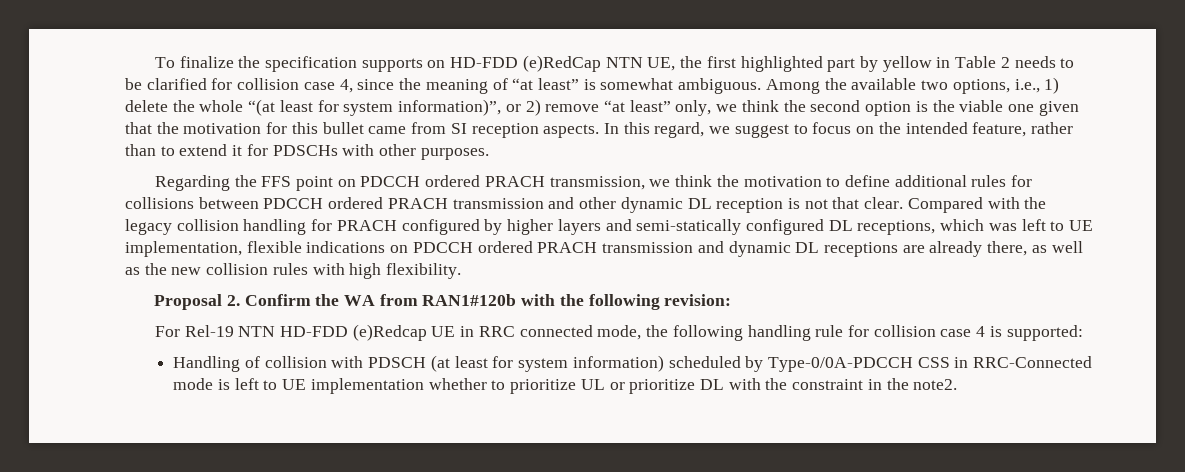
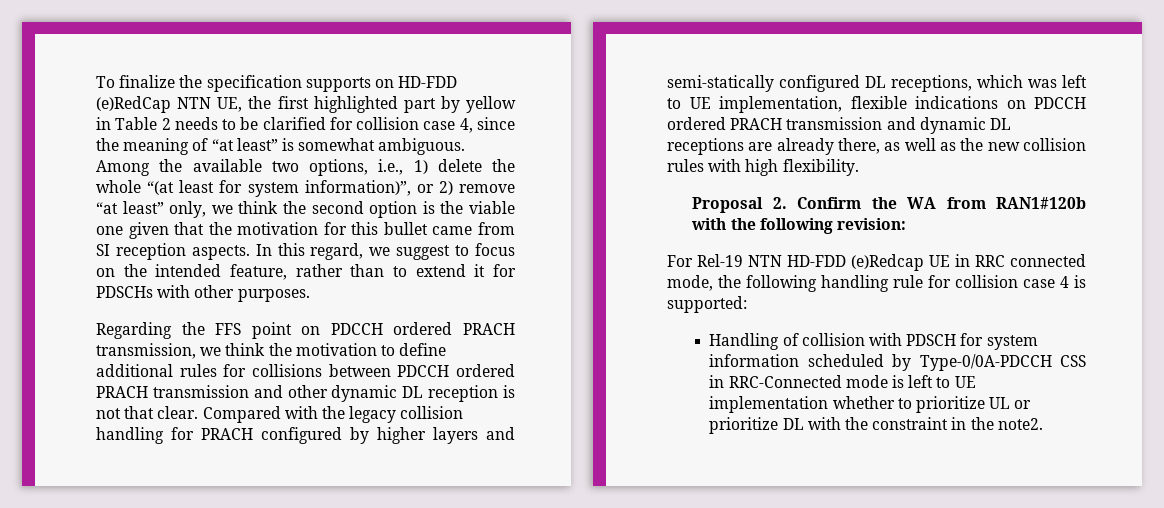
[430,355,664,372] (at least for system information) -> [960,333,1038,350] [709,354,800,367] for system information

